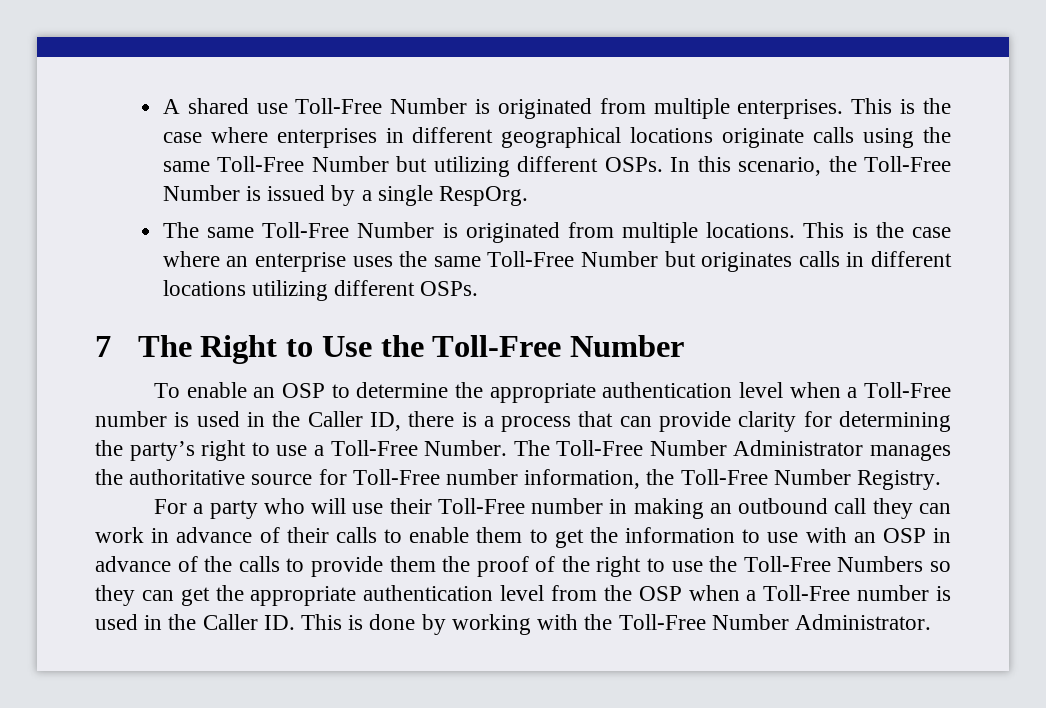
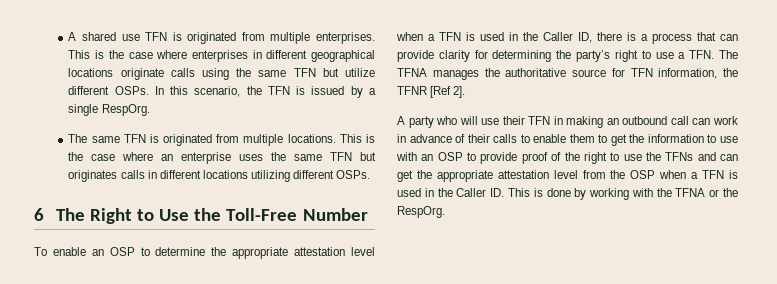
[295,98,468,114] Toll-Free Number -> [145,32,168,41] TFN
[217,156,510,177] Toll-Free Number but utilizing -> [293,68,376,77] TFN but utilize
[864,156,952,172] [162,185,240,201] Toll-Free Number -> [267,86,290,95] TFN
[262,222,435,238] Toll-Free Number -> [123,134,146,143] TFN
[487,251,659,267] Toll-Free Number -> [330,152,353,161] TFN
[95,336,111,357] 7 -> [34,208,44,221] 6
[602,382,733,398] authentication -> [294,247,346,256] attestation
[863,382,951,398] [95,411,167,427] Toll-Free number -> [439,32,461,41] TFN
[330,440,864,456] Toll-Free Number. The Toll-Free Number Administrator -> [689,50,738,59] [397,68,427,77] TFN. The TFNA
[352,469,942,490] [154,499,204,514] Toll-Free number information, the Toll-Free Number Registry. // For a -> [630,68,738,79] [397,86,466,98] [397,116,405,125] TFN information, the TFNR [Ref 2]. // A
[437,498,604,514] Toll-Free number -> [528,116,551,125] TFN
[872,498,913,519] they -> (689, 120) none
[932,528,951,543] [95,556,471,577] in advance of the calls to provide them the -> [467,152,518,164] to provide
[743,556,952,572] [95,585,135,606] Toll-Free Numbers so they -> [665,152,716,161] TFNs and
[363,585,494,601] authentication -> [497,170,549,179] attestation
[763,585,930,601] Toll-Free number -> [702,170,725,179] TFN
[618,614,931,630] Toll-Free Number Administrator. -> [675,188,738,197] [397,206,445,218] TFNA or the RespOrg.

